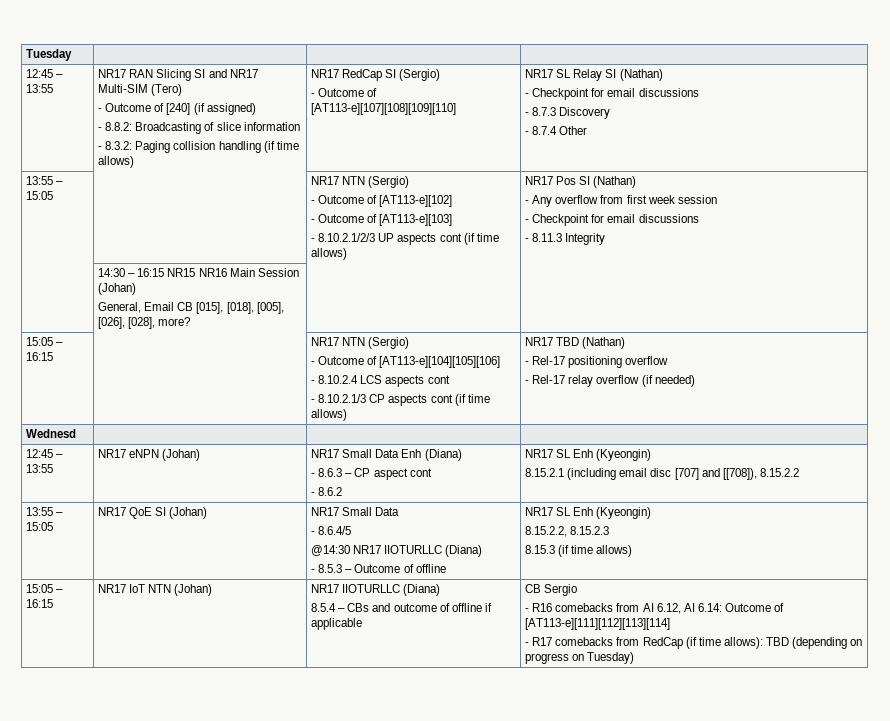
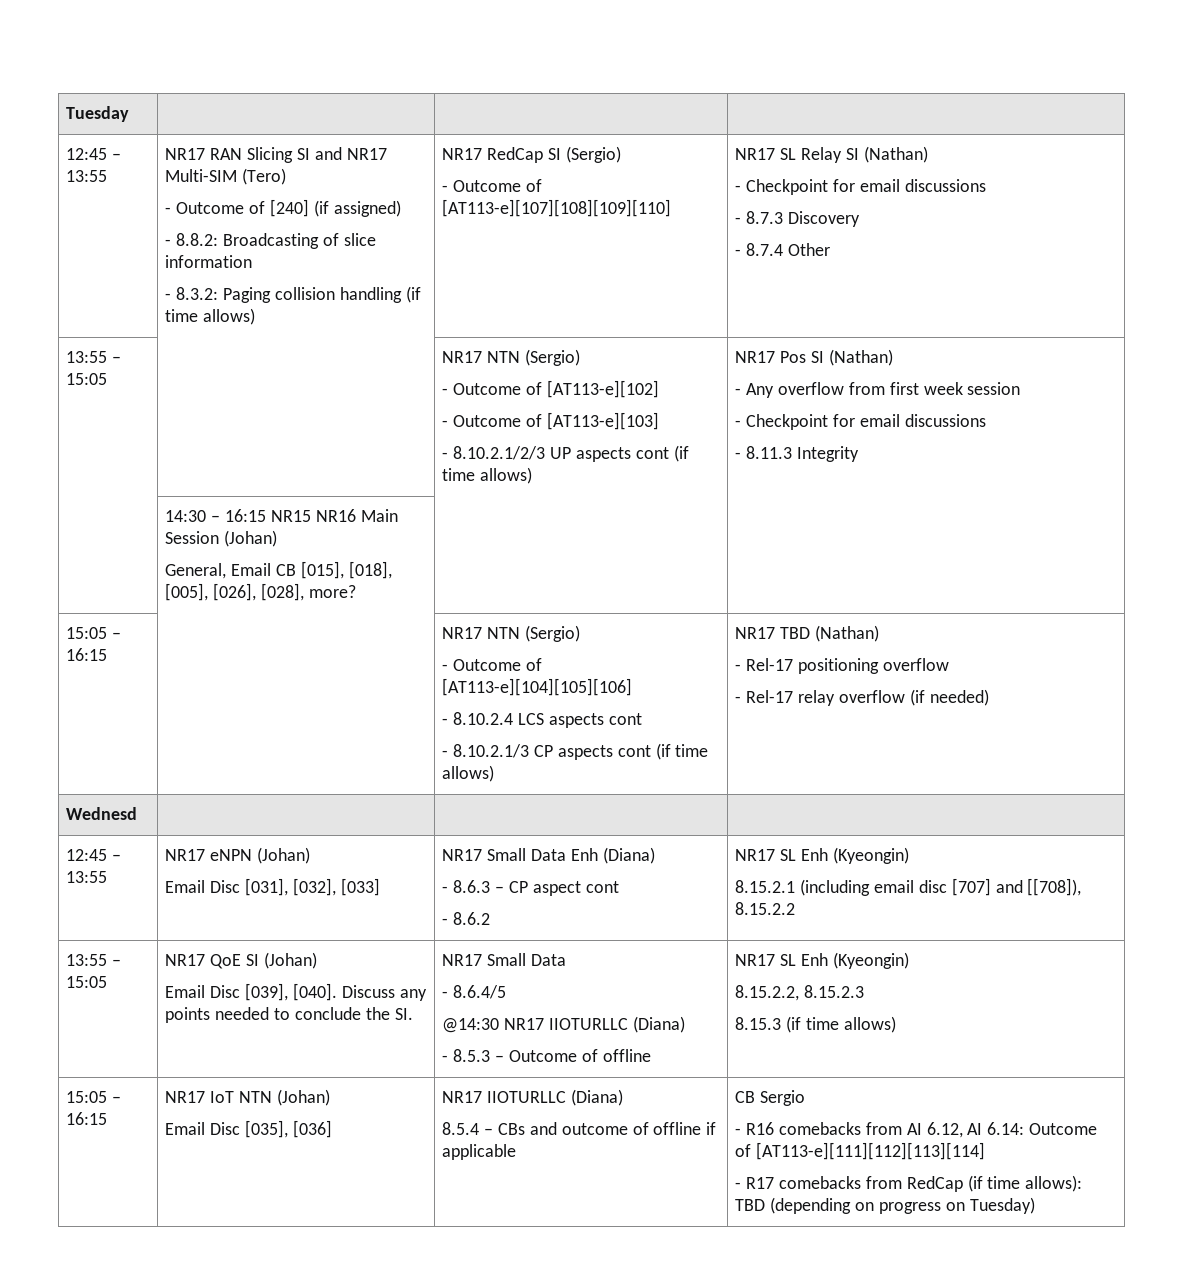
(201, 455) none -> [165,878,380,896] // Email Disc [031], [032], [033]
(208, 513) none -> [165,983,427,1001] [165,1007,413,1023] // Email Disc [039], [040]. Discuss any points needed to conclude the SI.
(213, 590) none -> [165,1120,332,1138] // Email Disc [035], [036]

